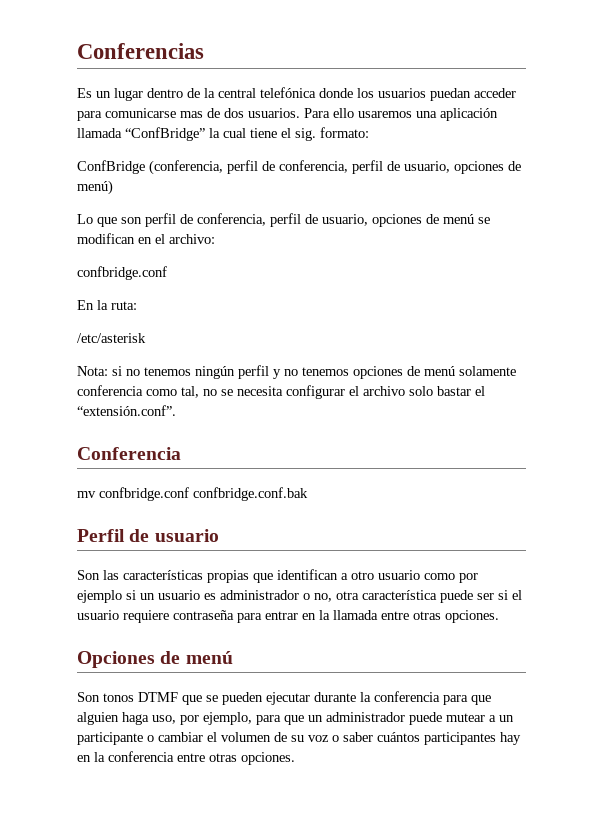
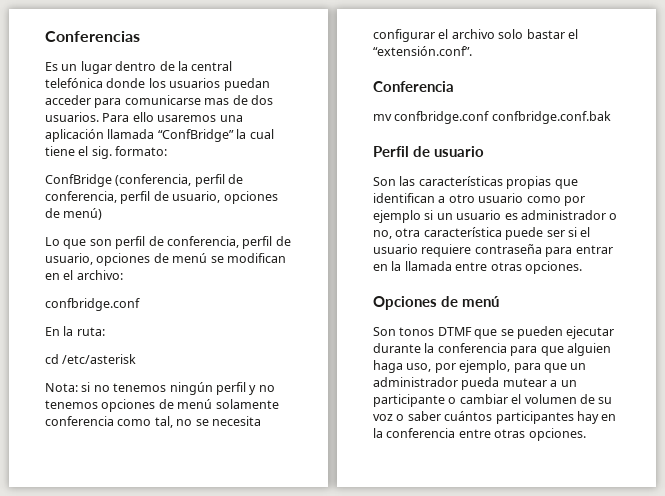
(137, 305) none -> [45,354,59,364] cd
[409,712,442,725] puede -> [461,377,500,390] pueda

